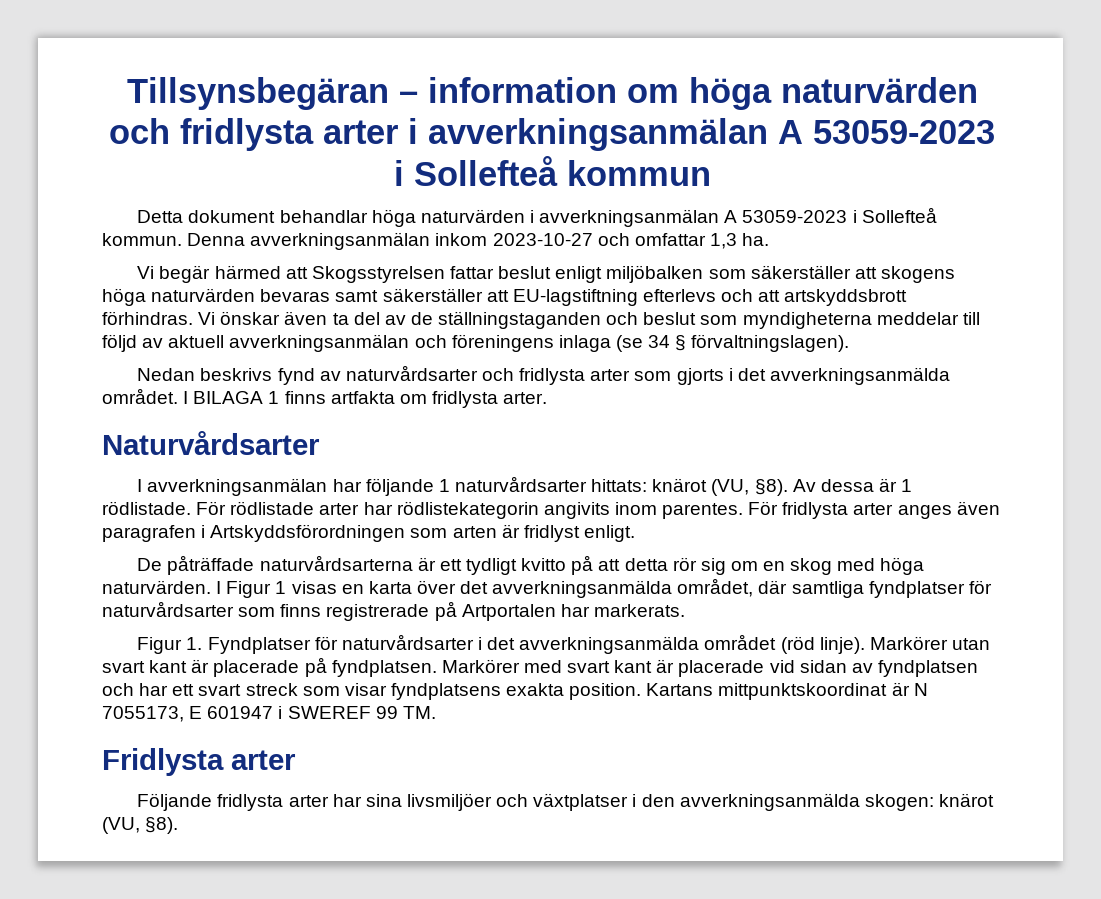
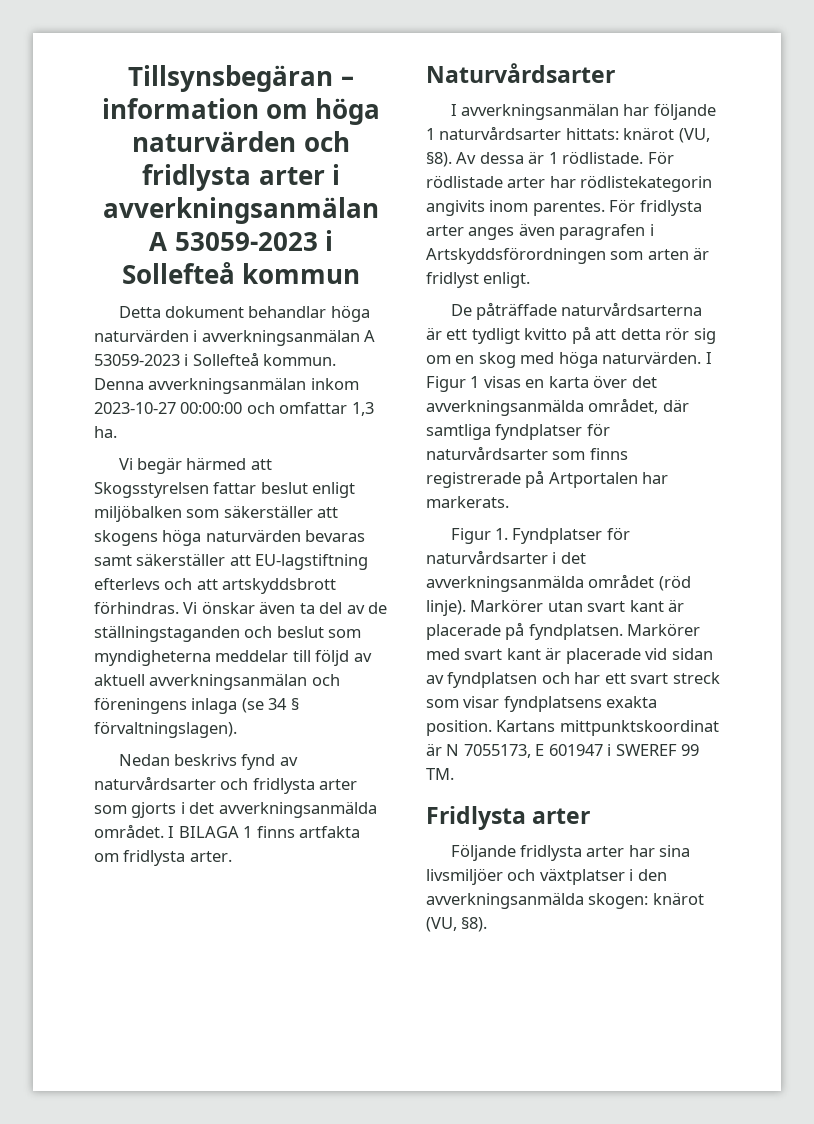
(593, 239) none -> [180,402,243,414] 00:00:00

